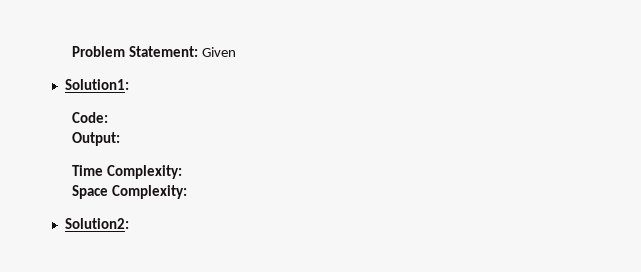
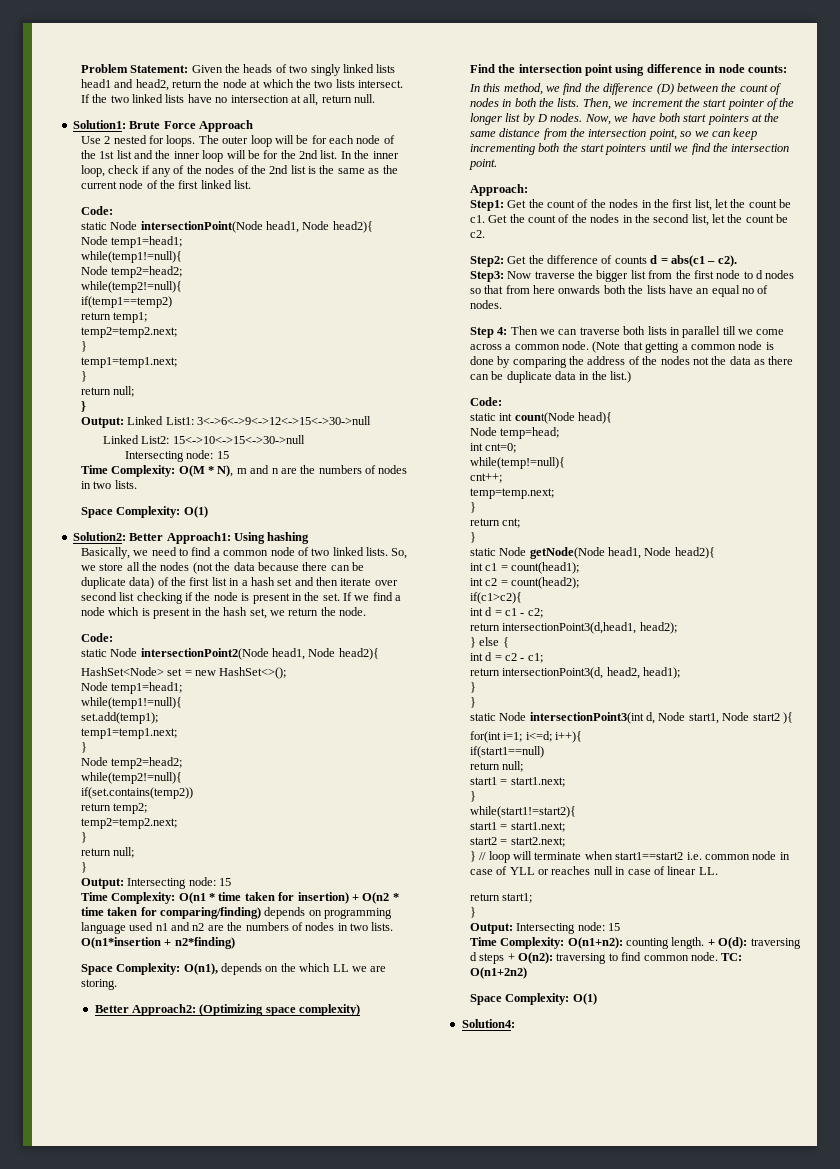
[64,79,129,90] [72,112,109,123] [72,132,121,146] [72,165,183,179] [72,185,188,199] // Solution1: // Code: // Output: // Time Complexity: // Space Complexity: -> [225,64,396,76] [80,79,404,91] [80,94,376,106] [72,120,253,132] [80,135,395,147] [80,150,399,162] [80,165,398,177] [80,180,252,189] [80,206,113,215] [80,221,373,233] [80,236,183,248] [80,251,182,263] [80,266,183,278] [80,281,182,293] [80,296,172,308] [80,312,148,323] [80,327,177,338] [80,341,87,352] [80,357,177,368] [80,371,87,382] [80,386,135,397] [80,401,86,412] [80,416,372,428] [102,435,305,444] [124,450,229,462] [80,465,408,477] [80,480,137,489] [80,506,208,518] the heads of two singly linked lists head1 and head2, return the node at which the two lists intersect. If the two linked lists have no intersection at all, return null. // Solution1: Brute Force Approach // Use 2 nested for loops. The outer loop will be for each node of the 1st list and the inner loop will be for the 2nd list. In the inner loop, check if any of the nodes of the 2nd list is the same as the current node of the first linked list. // Code: // static Node intersectionPoint(Node head1, Node head2){ // Node temp1=head1; // while(temp1!=null){ // Node temp2=head2; // while(temp2!=null){ // if(temp1==temp2) // return temp1; // temp2=temp2.next; // } // temp1=temp1.next; // } // return null; // } // Output: Linked List1: 3<->6<->9<->12<->15<->30->null // Linked List2: 15<->10<->15<->30->null // Intersecting node: 15 // Time Complexity: O(M * N), m and n are the numbers of nodes in two lists. // Space Complexity: O(1)
(129, 223) none -> [129,532,310,544] [80,547,408,559] [80,562,365,574] [80,577,398,589] [80,592,402,604] [80,607,367,619] [80,633,113,642] [80,648,379,660] [80,667,287,679] [80,682,183,694] [80,697,182,709] [80,712,158,724] [80,728,177,739] [80,742,87,753] [80,757,183,769] [80,772,182,784] [80,787,193,799] [80,803,148,814] [80,818,177,829] [80,832,87,843] [80,847,135,858] [80,862,87,873] [80,877,232,889] [80,892,399,904] [80,907,393,919] [80,922,394,934] [80,937,235,949] [80,963,387,975] [80,979,117,990] [94,1004,361,1016] [469,64,787,76] [468,83,782,95] [469,98,795,110] [469,113,780,125] [469,128,758,140] [469,143,790,155] [468,159,497,170] [469,184,528,196] [469,199,792,211] [469,214,789,226] [469,230,485,238] [469,255,737,267] [469,270,795,282] [469,285,769,297] [469,300,502,309] [469,326,785,338] [469,341,774,353] [469,356,794,368] [469,371,632,383] [469,397,502,406] [469,412,613,424] [469,427,560,439] [469,443,517,453] [469,457,565,469] [469,473,502,483] [469,488,554,499] [469,502,476,513] [469,518,521,528] [469,532,476,543] [469,547,715,559] [469,562,580,574] [469,577,580,589] [469,592,522,604] [469,607,543,618] [469,622,677,634] [469,637,509,648] [469,652,543,663] [469,667,681,679] [469,682,476,693] [469,697,476,708] [469,712,793,724] [469,731,583,743] [469,746,544,758] [469,761,524,772] [469,777,565,787] [469,791,476,802] [469,806,576,818] [469,822,565,832] [469,837,565,847] [469,851,790,863] [469,866,718,875] [469,893,533,903] [469,907,476,918] [469,922,621,934] [469,937,801,949] [469,952,743,964] [469,967,527,979] [469,993,597,1005] [461,1019,515,1028] Better Approach1: Using hashing // Basically, we need to find a common node of two linked lists. So, we store all the nodes (not the data because there can be duplicate data) of the first list in a hash set and then iterate over second list checking if the node is present in the set. If we find a node which is present in the hash set, we return the node. // Code: // static Node intersectionPoint2(Node head1, Node head2){ // HashSet<Node> set = new HashSet<>(); // Node temp1=head1; // while(temp1!=null){ // set.add(temp1); // temp1=temp1.next; // } // Node temp2=head2; // while(temp2!=null){ // if(set.contains(temp2)) // return temp2; // temp2=temp2.next; // } // return null; // } // Output: Intersecting node: 15 // Time Complexity: O(n1 * time taken for insertion) + O(n2 * time taken for comparing/finding) depends on programming language used n1 and n2 are the numbers of nodes in two lists. O(n1*insertion + n2*finding) // Space Complexity: O(n1), depends on the which LL we are storing. // Better Approach2: (Optimizing space complexity) // Find the intersection point using difference in node counts: // In this method, we find the difference (D) between the count of nodes in both the lists. Then, we increment the start pointer of the longer list by D nodes. Now, we have both start pointers at the same distance from the intersection point, so we can keep incrementing both the start pointers until we find the intersection point. // Approach: // Step1: Get the count of the nodes in the first list, let the count be c1. Get the count of the nodes in the second list, let the count be c2. // Step2: Get the difference of counts d = abs(c1 – c2). // Step3: Now traverse the bigger list from the first node to d nodes so that from here onwards both the lists have an equal no of nodes. // Step 4: Then we can traverse both lists in parallel till we come across a common node. (Note that getting a common node is done by comparing the address of the nodes not the data as there can be duplicate data in the list.) // Code: // static int count(Node head){ // Node temp=head; // int cnt=0; // while(temp!=null){ // cnt++; // temp=temp.next; // } // return cnt; // } // static Node getNode(Node head1, Node head2){ // int c1 = count(head1); // int c2 = count(head2); // if(c1>c2){ // int d = c1 - c2; // return intersectionPoint3(d,head1, head2); // } else { // int d = c2 - c1; // return intersectionPoint3(d, head2, head1); // } // } // static Node intersectionPoint3(int d, Node start1, Node start2 ){ // for(int i=1; i<=d; i++){ // if(start1==null) // return null; // start1 = start1.next; // } // while(start1!=start2){ // start1 = start1.next; // start2 = start2.next; // } // loop will terminate when start1==start2 i.e. common node in case of YLL or reaches null in case of linear LL. // return start1; // } // Output: Intersecting node: 15 // Time Complexity: O(n1+n2): counting length. + O(d): traversing d steps + O(n2): traversing to find common node. TC: O(n1+2n2) // Space Complexity: O(1) // Solution4:

